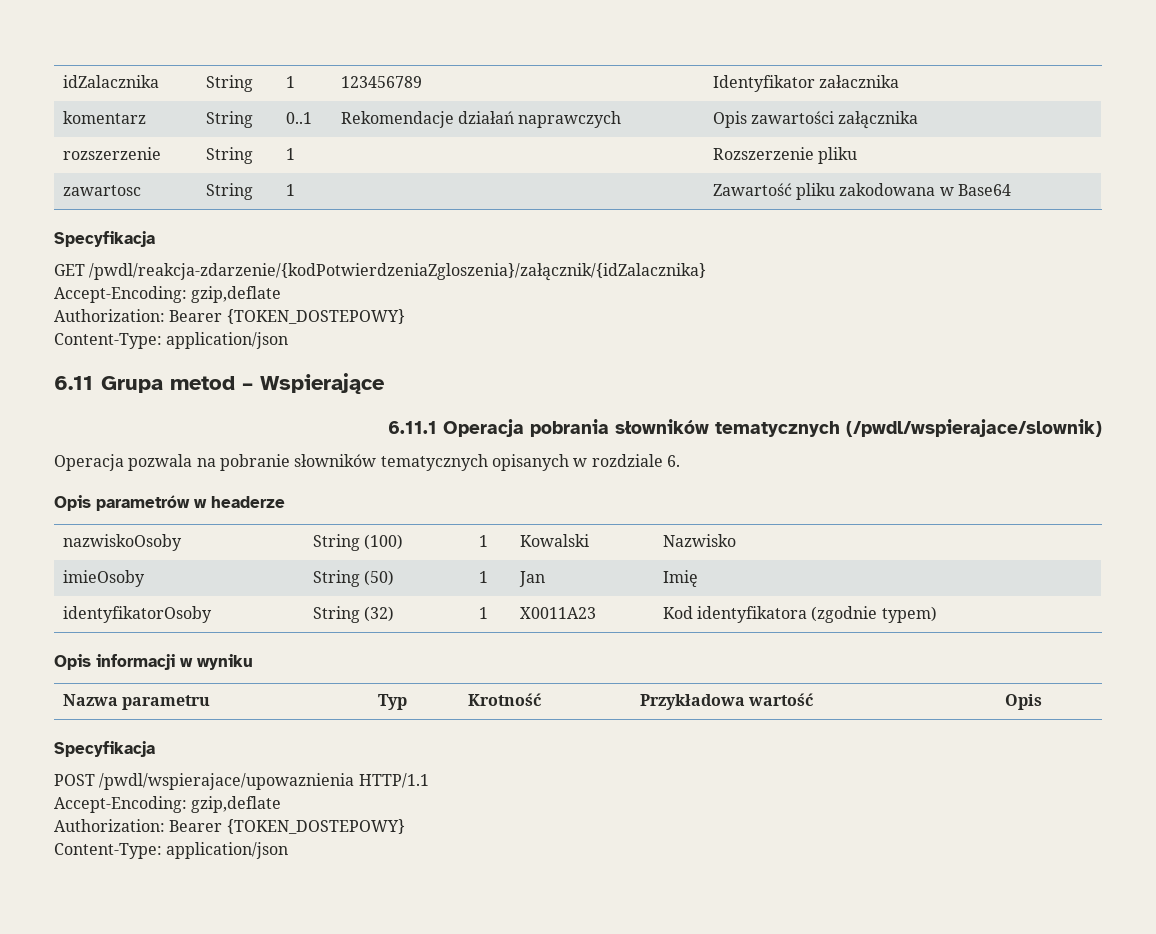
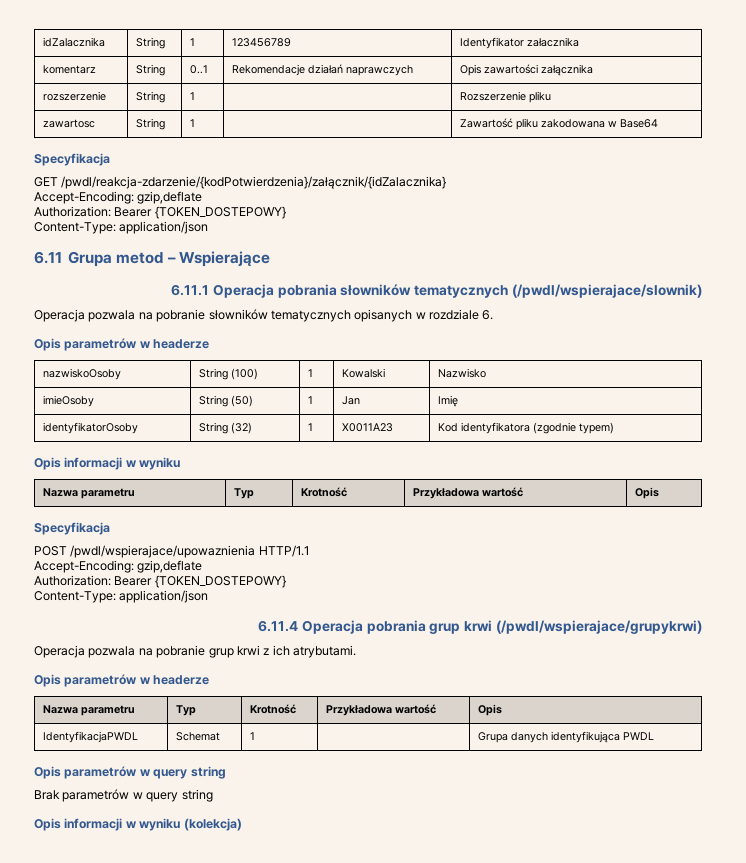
[89,263,707,281] /pwdl/reakcja-zdarzenie/{kodPotwierdzeniaZgloszenia}/załącznik/{idZalacznika} -> [61,176,447,189] /pwdl/reakcja-zdarzenie/{kodPotwierdzenia}/załącznik/{idZalacznika}
(289, 850) none -> [258,620,702,634] [34,645,356,658] [34,674,210,687] [43,705,136,716] [176,705,197,716] [250,704,297,714] [326,704,437,716] [478,704,503,716] [43,731,139,743] [176,732,221,741] [250,732,256,740] [478,731,655,743] [34,766,226,779] [34,789,213,802] [34,818,242,831] // 6.11.4 Operacja pobrania grup krwi (/pwdl/wspierajace/grupykrwi) // Operacja pozwala na pobranie grup krwi z ich atrybutami. // Opis parametrów w headerze // Nazwa parametru | Typ | Krotność | Przykładowa wartość | Opis // IdentyfikacjaPWDL | Schemat | 1 | | Grupa danych identyfikująca PWDL // Opis parametrów w query string // Brak parametrów w query string // Opis informacji w wyniku (kolekcja)

